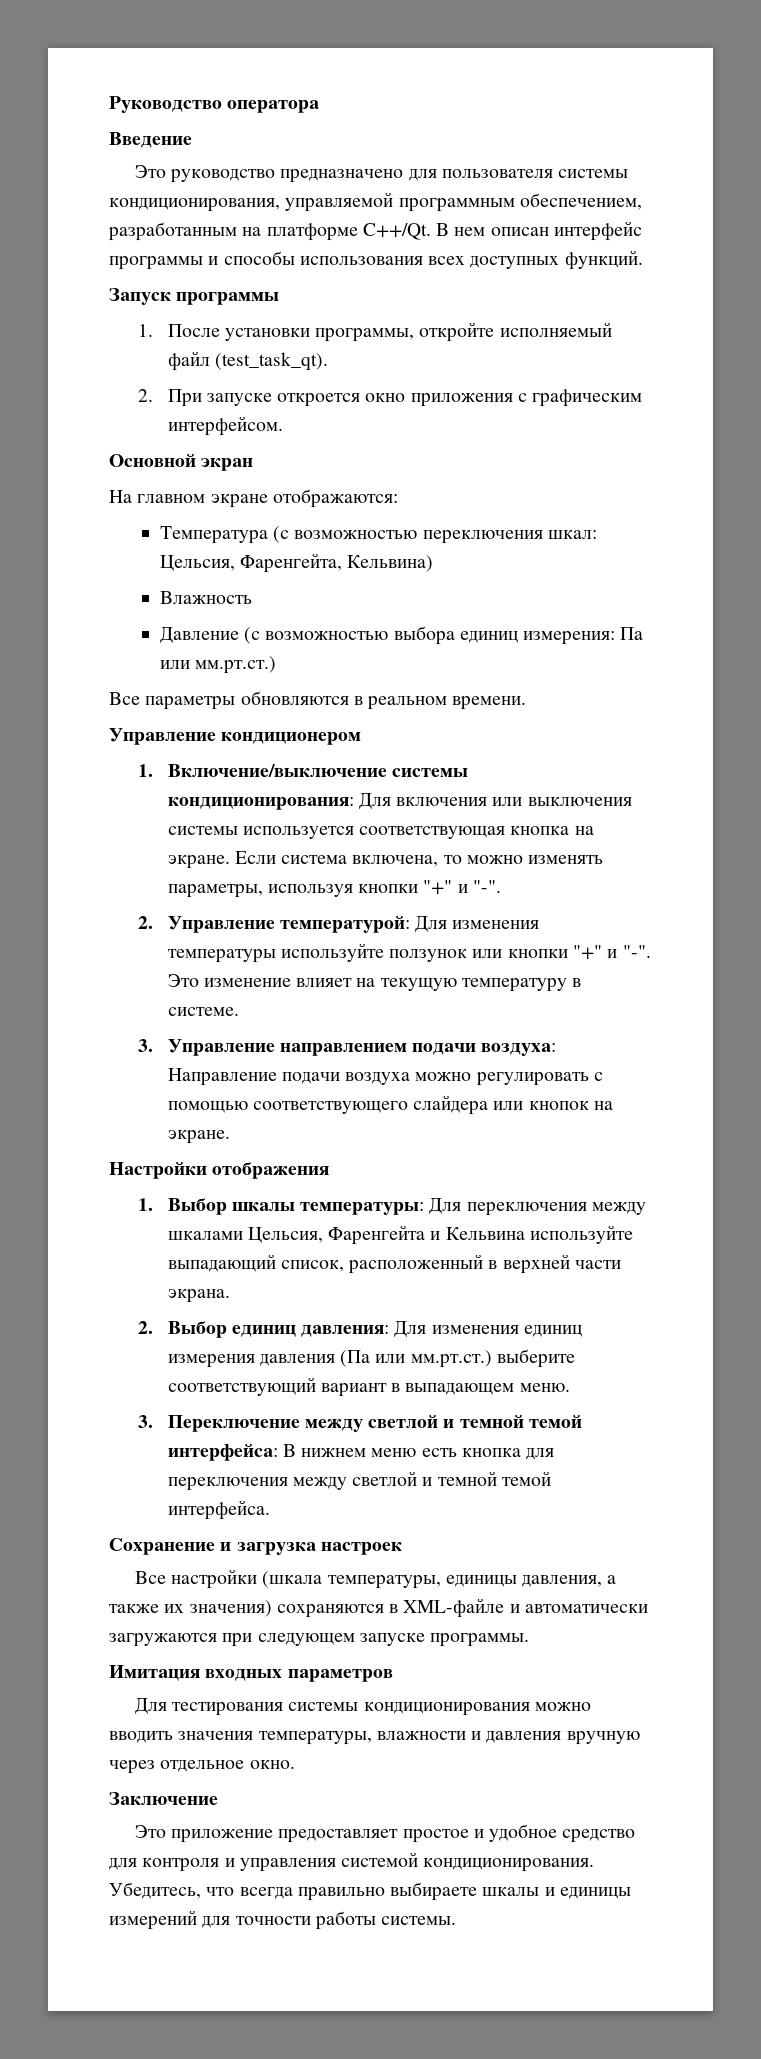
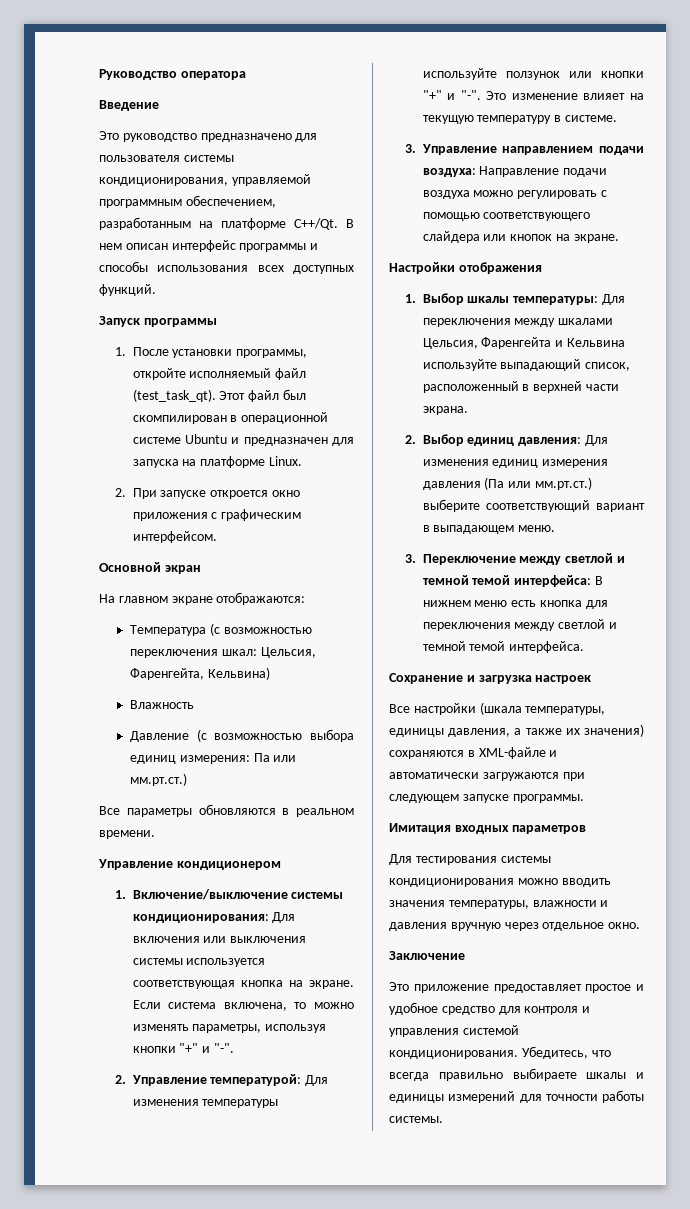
(328, 361) none -> [219,389,306,402] [132,412,329,424] [132,434,354,446] [132,456,302,468] Этот файл был скомпилирован в операционной системе Ubuntu и предназначен для запуска на платформе Linux.

